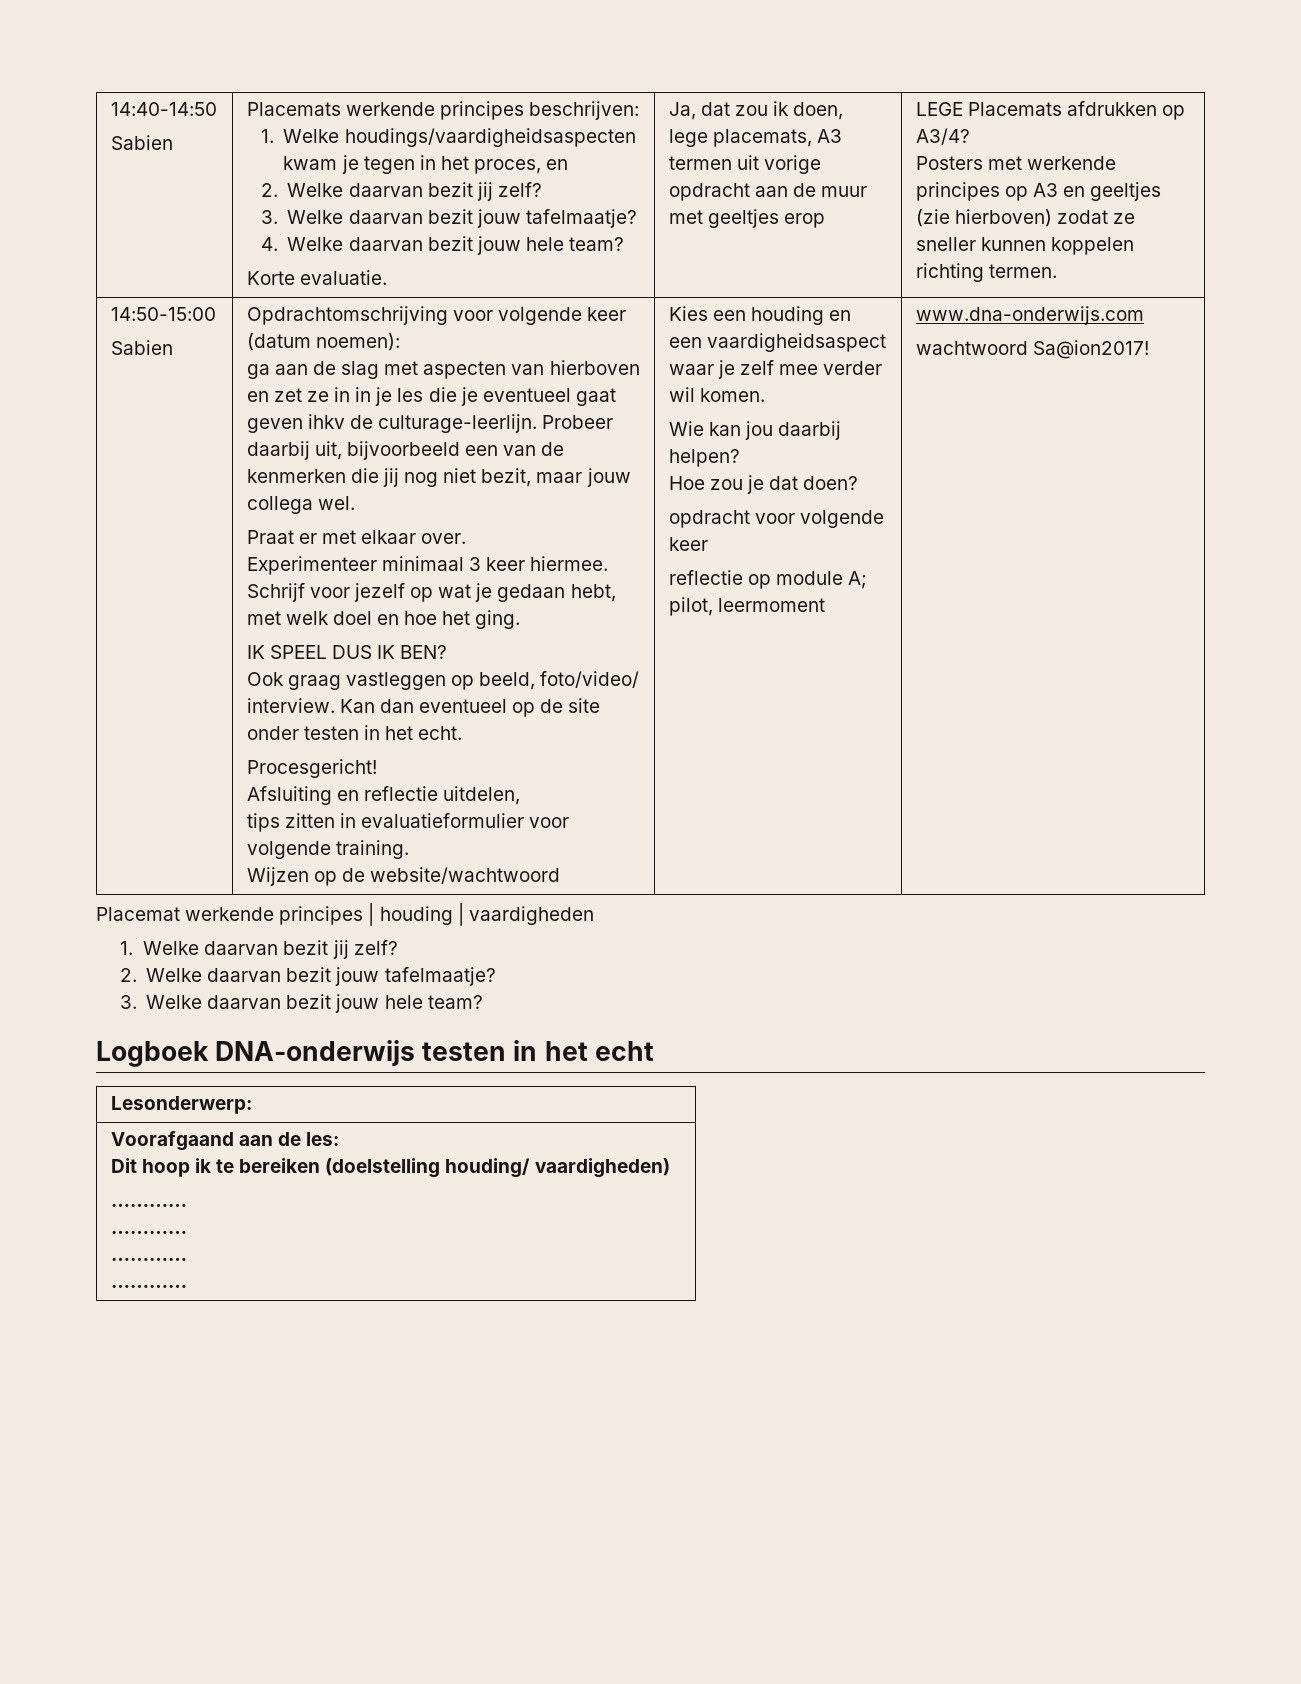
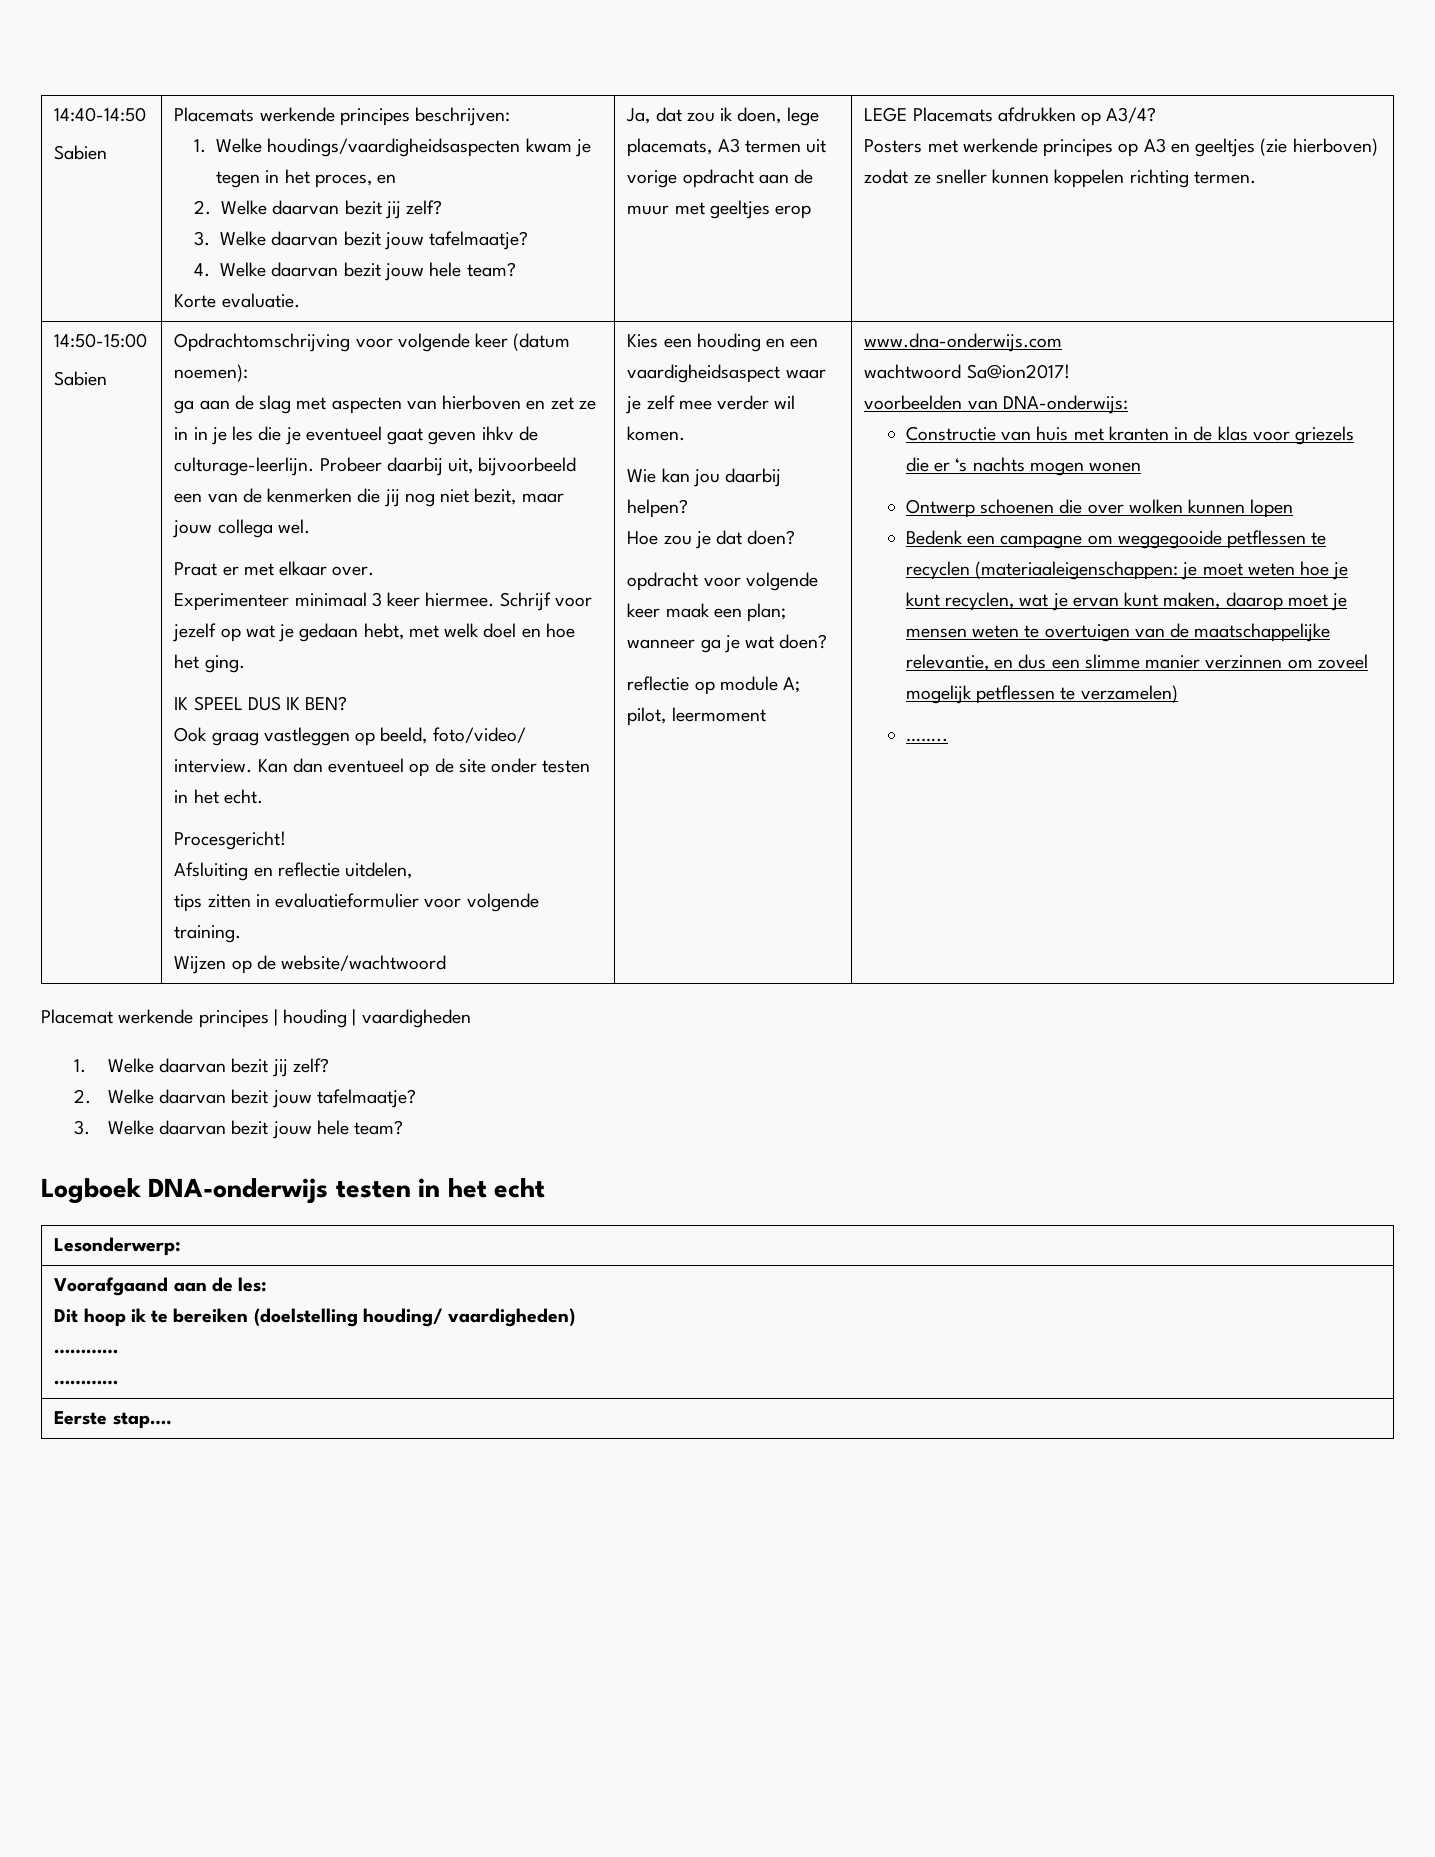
(708, 544) none -> [665,603,787,622] [627,634,828,653] maak een plan; wanneer ga je wat doen?
(1149, 349) none -> [864,395,1128,414] [905,426,1355,445] [905,457,1142,476] [905,499,1294,518] [905,530,1327,549] [905,561,1349,580] [905,592,1348,611] [905,623,1331,642] [905,654,1369,671] [905,685,1178,704] [905,738,948,742] // voorbeelden van DNA-onderwijs: // Constructie van huis met kranten in de klas voor griezels die er ‘s nachts mogen wonen // Ontwerp schoenen die over wolken kunnen lopen // Bedenk een campagne om weggegooide petflessen te recyclen (materiaaleigenschappen: je moet weten hoe je kunt recyclen, wat je ervan kunt maken, daarop moet je mensen weten te overtuigen van de maatschappelijke relevantie, en dus een slimme manier verzinnen om zoveel mogelijk petflessen te verzamelen) // ……..
[110,1257,187,1261] [110,1284,187,1288] // ………… // ………… -> [54,1411,172,1429] // Eerste stap….

